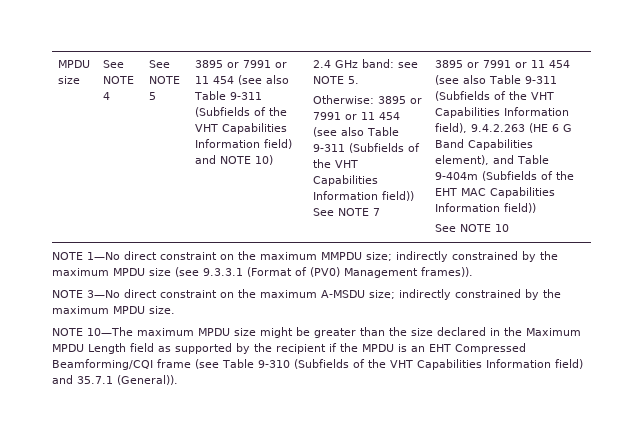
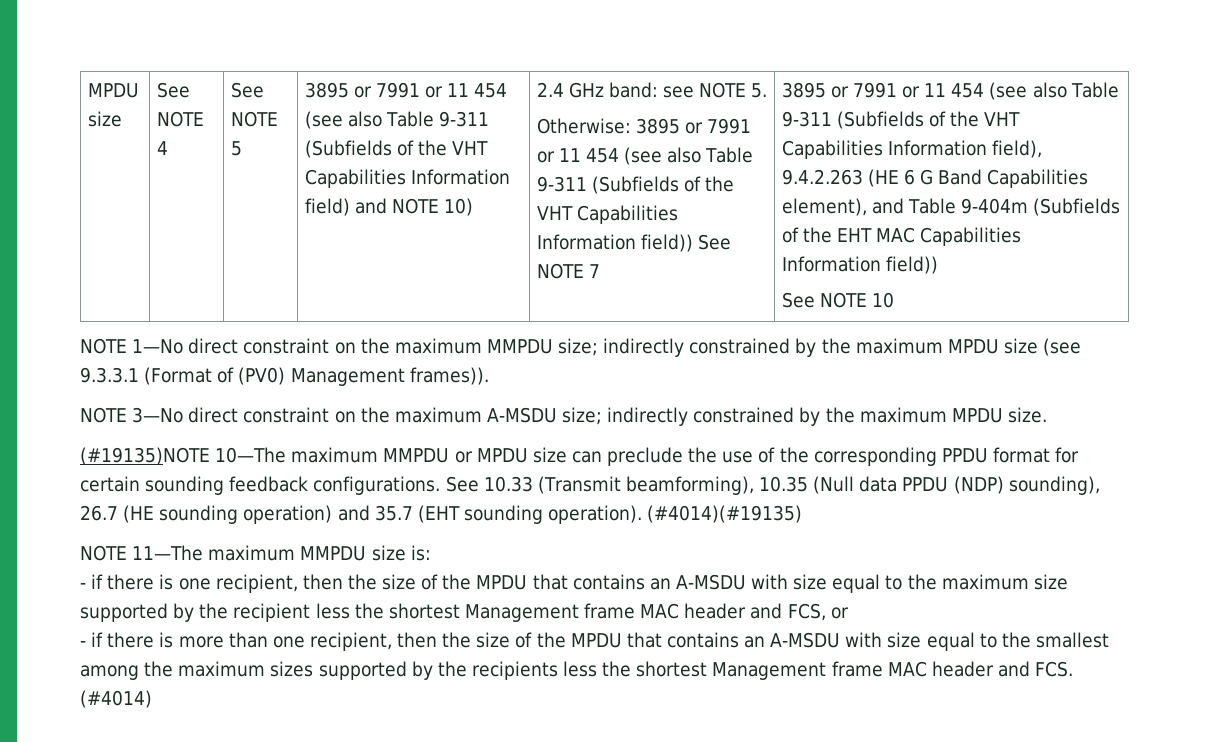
[52,328,83,336] NOTE -> [80,447,210,465] (#19135)NOTE
[198,327,581,338] [52,343,526,354] [52,359,583,370] [52,375,178,385] MPDU size might be greater than the size declared in the Maximum MPDU Length field as supported by the recipient if the MPDU is an EHT Compressed Beamforming/CQI frame (see Table 9-310 (Subfields of the VHT Capabilities Information field) and 35.7.1 (General)). -> [383,447,1080,466] [80,476,1100,495] [80,505,803,524] [80,545,431,561] [80,574,1068,593] [80,603,849,622] [80,632,1109,651] [80,661,1074,680] [80,690,152,708] MMPDU or MPDU size can preclude the use of the corresponding PPDU format for certain sounding feedback configurations. See 10.33 (Transmit beamforming), 10.35 (Null data PPDU (NDP) sounding), 26.7 (HE sounding operation) and 35.7 (EHT sounding operation). (#4014)(#19135) // NOTE 11—The maximum MMPDU size is: // - if there is one recipient, then the size of the MPDU that contains an A-MSDU with size equal to the maximum size supported by the recipient less the shortest Management frame MAC header and FCS, or // - if there is more than one recipient, then the size of the MPDU that contains an A-MSDU with size equal to the smallest among the maximum sizes supported by the recipients less the shortest Management frame MAC header and FCS. (#4014)

